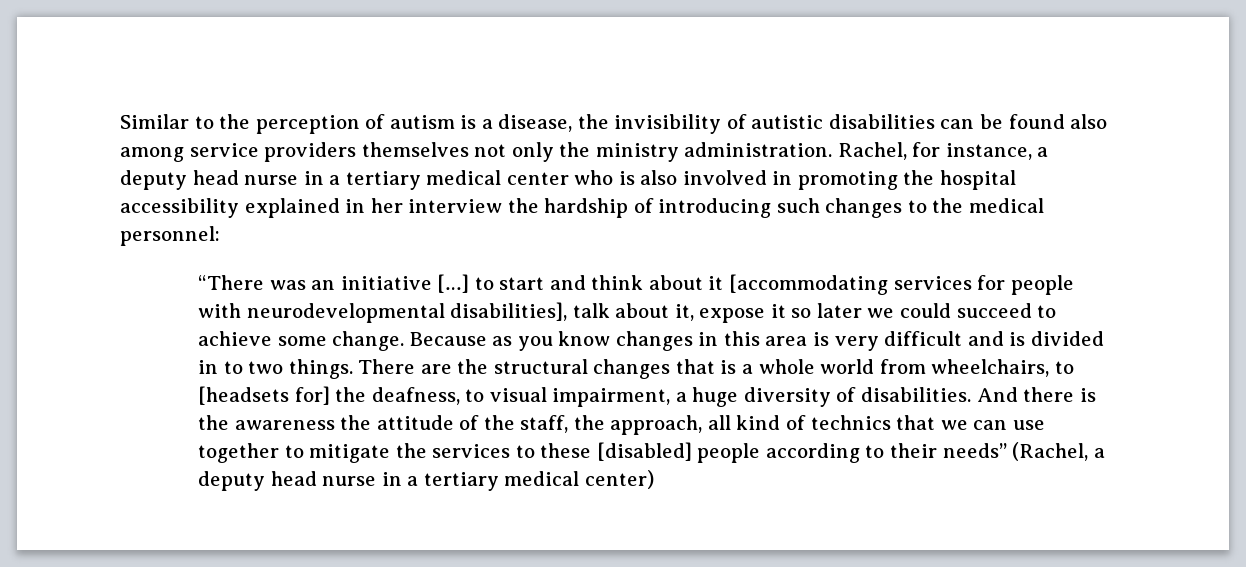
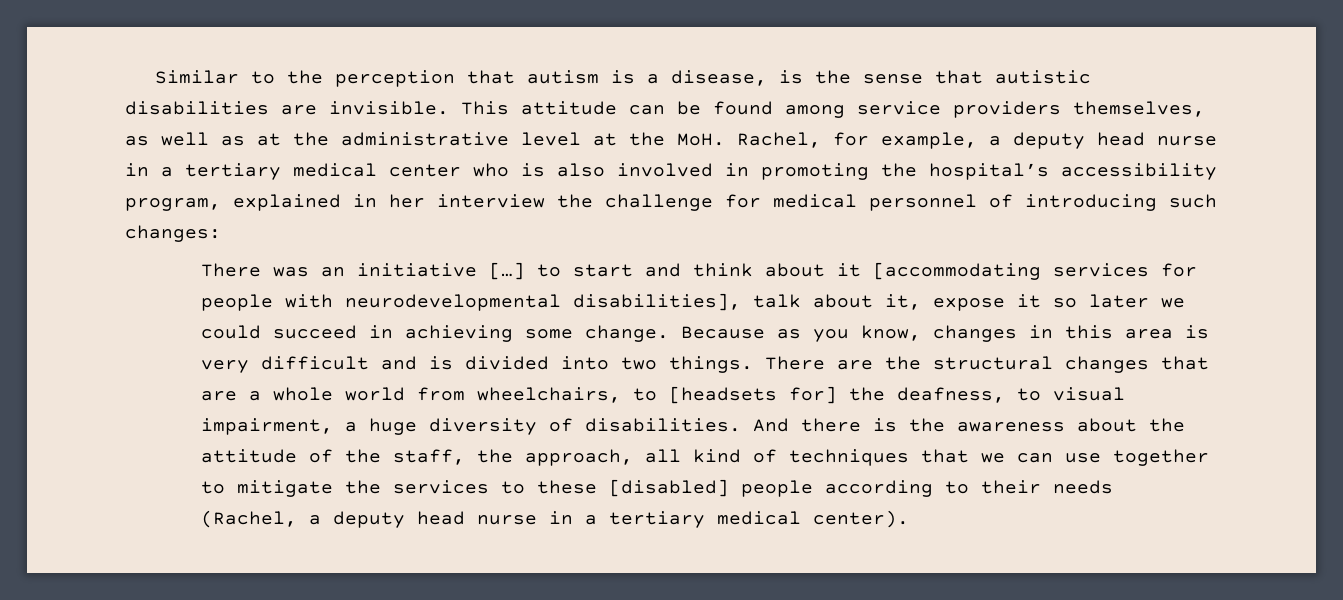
[365,114,386,129] of -> [466,70,515,84] that
[577,114,935,134] the invisibility of autistic disabilities -> [778,70,1091,84] [125,101,617,115] is the sense that autistic disabilities are invisible. This attitude
[1070,114,1108,129] also -> (773, 108) none
[361,142,833,162] themselves not only the ministry administration. -> [1073,101,1205,117] [125,132,725,146] themselves, as well as at the administrative level at the MoH.
[945,143,1032,160] instance, -> [881,132,977,149] example,
[940,170,1017,190] [120,198,239,218] hospital accessibility -> [929,163,1217,180] [125,198,221,211] hospital’s accessibility program,
[544,198,1044,218] [120,226,220,246] [198,275,265,290] hardship of introducing such changes to the medical personnel: // “There -> [605,194,1217,211] [125,225,221,242] [200,263,261,277] challenge for medical personnel of introducing such changes: // There
[1037,305,1057,318] [198,331,273,346] to achieve -> [368,325,513,342] in achieving
[558,331,611,346] know -> [860,325,921,341] know,
[198,360,243,374] in to -> [560,356,609,370] into
[720,360,737,374] is -> [200,391,237,401] are
(335, 425) none -> [1076,418,1137,432] about
[810,415,891,430] technics -> [788,449,909,466] techniques
[942,443,1007,458] needs” -> [1052,480,1113,494] needs
[584,470,654,489] center) -> [812,510,909,528] center).

